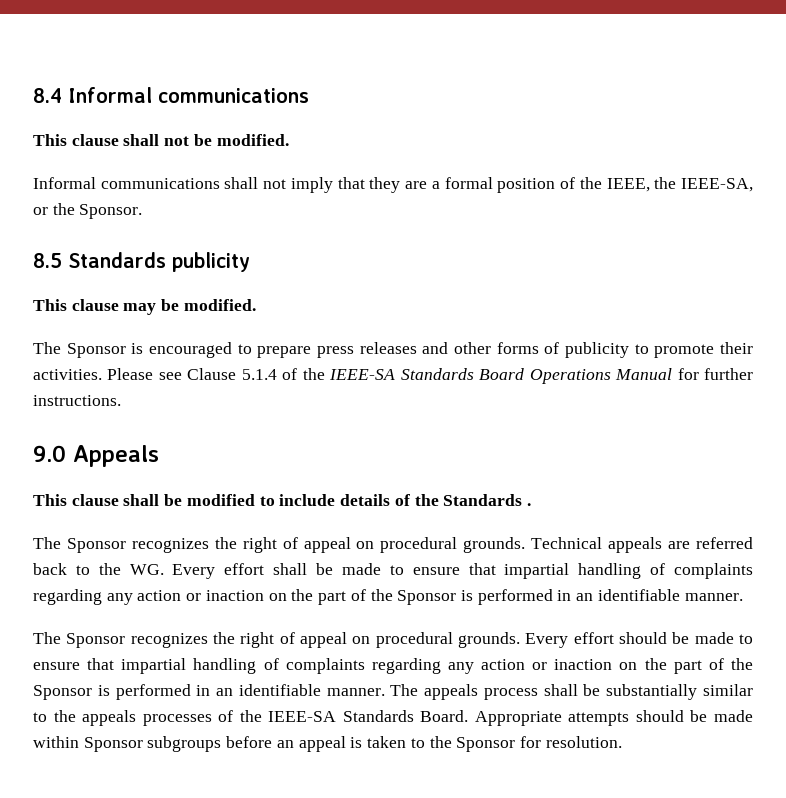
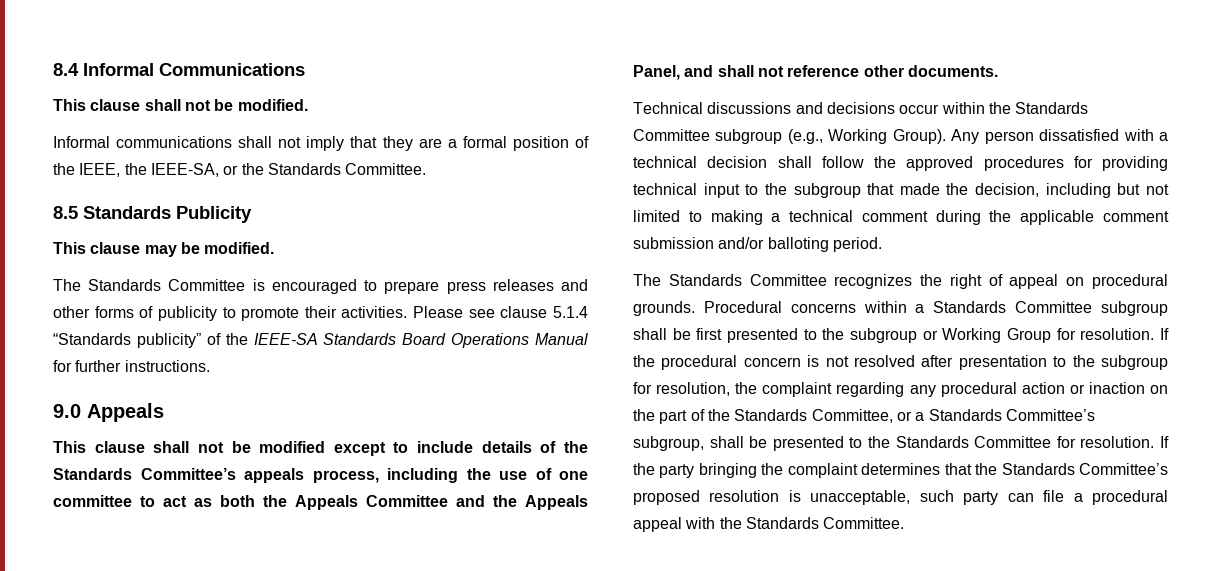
[158,88,309,103] communications -> [159,63,305,76] Communications
[79,204,143,219] Sponsor. -> [267,163,427,175] Standards Committee.
[172,252,250,272] publicity -> [176,206,252,223] Publicity
[66,343,126,358] Sponsor -> [88,279,246,291] Standards Committee
[187,368,277,380] Clause 5.1.4 -> [500,306,588,318] [53,333,201,348] clause 5.1.4 “Standards publicity”
(160, 500) none -> [197,442,224,453] not
(255, 500) none -> [333,442,386,456] except
[526,503,531,506] [33,537,753,553] [33,563,754,579] [33,589,743,605] [33,632,754,648] [33,658,753,674] [33,684,753,700] [33,710,754,726] [33,736,622,752] . // The Sponsor recognizes the right of appeal on procedural grounds. Technical appeals are referred back to the WG. Every effort shall be made to ensure that impartial handling of complaints regarding any action or inaction on the part of the Sponsor is performed in an identifiable manner. // The Sponsor recognizes the right of appeal on procedural grounds. Every effort should be made to ensure that impartial handling of complaints regarding any action or inaction on the part of the Sponsor is performed in an identifiable manner. The appeals process shall be substantially similar to the appeals processes of the IEEE-SA Standards Board. Appropriate attempts should be made within Sponsor subgroups before an appeal is taken to the Sponsor for resolution. -> [140,468,588,483] [53,495,588,510] [633,65,998,80] [633,102,1089,114] [633,129,1168,144] [633,156,1168,171] [633,183,1169,198] [633,210,1169,225] [633,237,882,252] [633,274,1168,289] [633,301,1168,316] [633,328,1169,343] [633,355,1169,370] [633,382,1168,397] [633,409,1095,424] [633,436,1169,451] [633,463,1168,478] [633,490,1168,505] [633,517,905,532] Committee’s appeals process, including the use of one committee to act as both the Appeals Committee and the Appeals Panel, and shall not reference other documents. // Technical discussions and decisions occur within the Standards Committee subgroup (e.g., Working Group). Any person dissatisfied with a technical decision shall follow the approved procedures for providing technical input to the subgroup that made the decision, including but not limited to making a technical comment during the applicable comment submission and/or balloting period. // The Standards Committee recognizes the right of appeal on procedural grounds. Procedural concerns within a Standards Committee subgroup shall be first presented to the subgroup or Working Group for resolution. If the procedural concern is not resolved after presentation to the subgroup for resolution, the complaint regarding any procedural action or inaction on the part of the Standards Committee, or a Standards Committee’s subgroup, shall be presented to the Standards Committee for resolution. If the party bringing the complaint determines that the Standards Committee’s proposed resolution is unacceptable, such party can file a procedural appeal with the Standards Committee.

